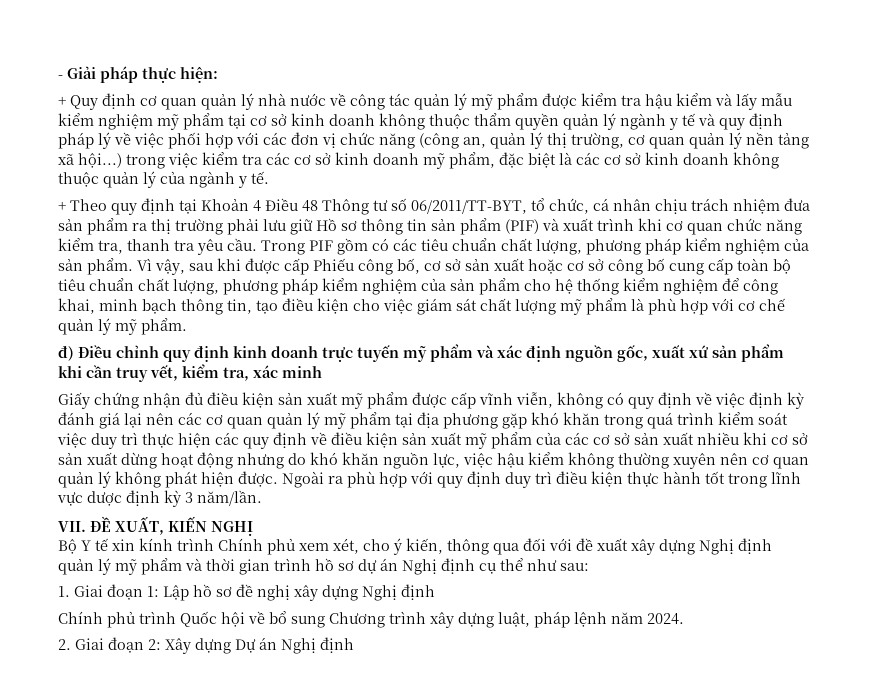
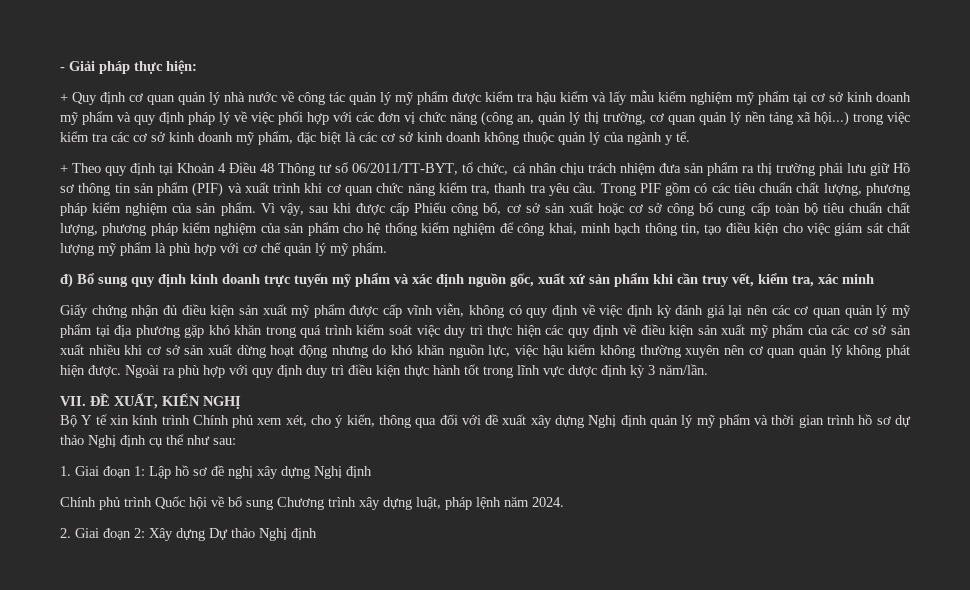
[379,112,695,130] không thuộc thẩm quyền quản lý ngành y tế -> [60,111,114,125] mỹ phẩm
[78,345,159,358] Điều chỉnh -> [77,273,128,287] Bổ sung
[380,558,398,571] án -> [60,435,84,445] thảo
[259,637,277,650] án -> [231,528,255,538] thảo

